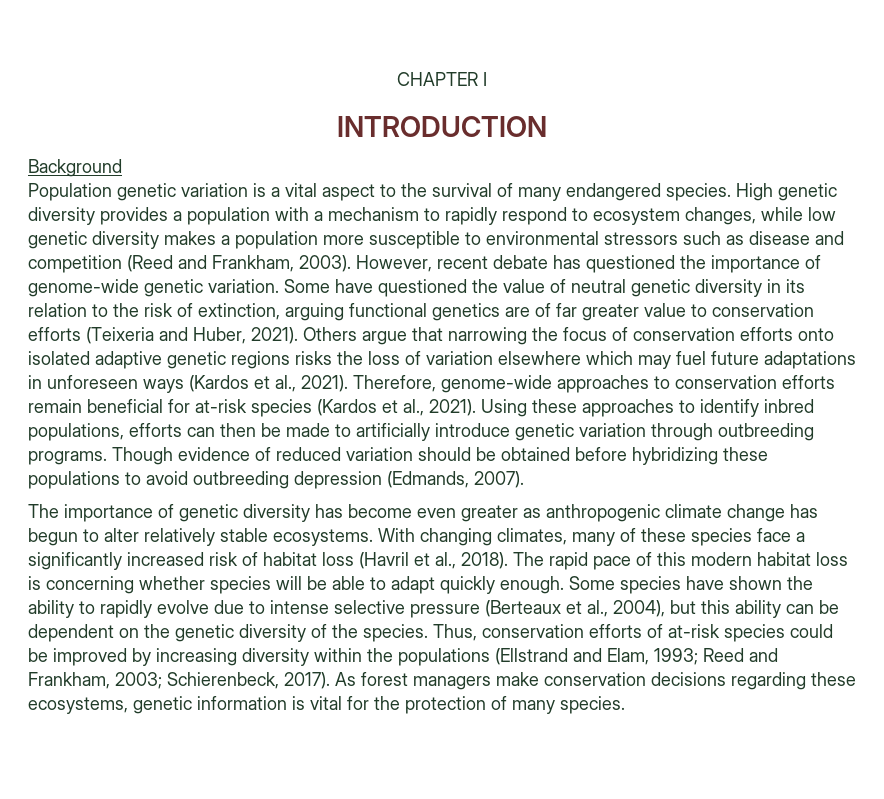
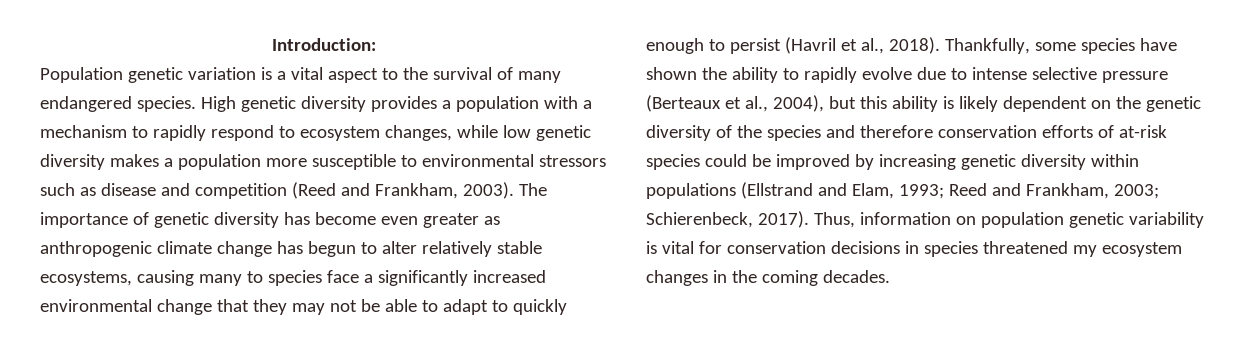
[397,72,487,86] [337,116,547,137] [28,159,122,177] CHAPTER I // INTRODUCTION // Background -> [272,38,376,51] Introduction:
[356,255,821,273] [28,279,805,297] [28,303,814,321] [28,327,834,345] [28,351,856,369] [28,375,835,393] [28,399,814,417] [28,423,814,441] [28,447,768,465] [28,471,524,489] However, recent debate has questioned the importance of genome-wide genetic variation. Some have questioned the value of neutral genetic diversity in its relation to the risk of extinction, arguing functional genetics are of far greater value to conservation efforts (Teixeria and Huber, 2021). Others argue that narrowing the focus of conservation efforts onto isolated adaptive genetic regions risks the loss of variation elsewhere which may fuel future adaptations in unforeseen ways (Kardos et al., 2021). Therefore, genome-wide approaches to conservation efforts remain beneficial for at-risk species (Kardos et al., 2021). Using these approaches to identify inbred populations, efforts can then be made to artificially introduce genetic variation through outbreeding programs. Though evidence of reduced variation should be obtained before hybridizing these populations to avoid outbreeding depression (Edmands, 2007). // -> (514, 190) none
[273,528,686,546] ecosystems. With changing climates, many of these -> [40,270,263,286] ecosystems, causing many to
[209,552,848,570] [28,576,615,594] risk of habitat loss (Havril et al., 2018). The rapid pace of this modern habitat loss is concerning whether species will be able to adapt quickly enough. Some -> [40,299,567,315] [646,37,1076,54] environmental change that they may not be able to adapt to quickly enough to persist (Havril et al., 2018). Thankfully, some
[786,600,839,614] can be -> [942,96,998,112] is likely
[363,624,477,642] species. Thus, -> [766,125,933,141] species and therefore
(237, 657) none -> [960,154,1016,170] genetic
[367,648,393,662] the -> (1139, 160) none
[335,672,856,690] [28,696,625,714] As forest managers make conservation decisions regarding these ecosystems, genetic information is vital for the protection of many species. -> [813,212,1204,228] [646,241,1182,257] [646,270,890,286] Thus, information on population genetic variability is vital for conservation decisions in species threatened my ecosystem changes in the coming decades.

